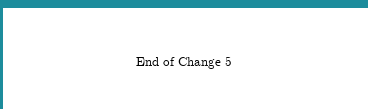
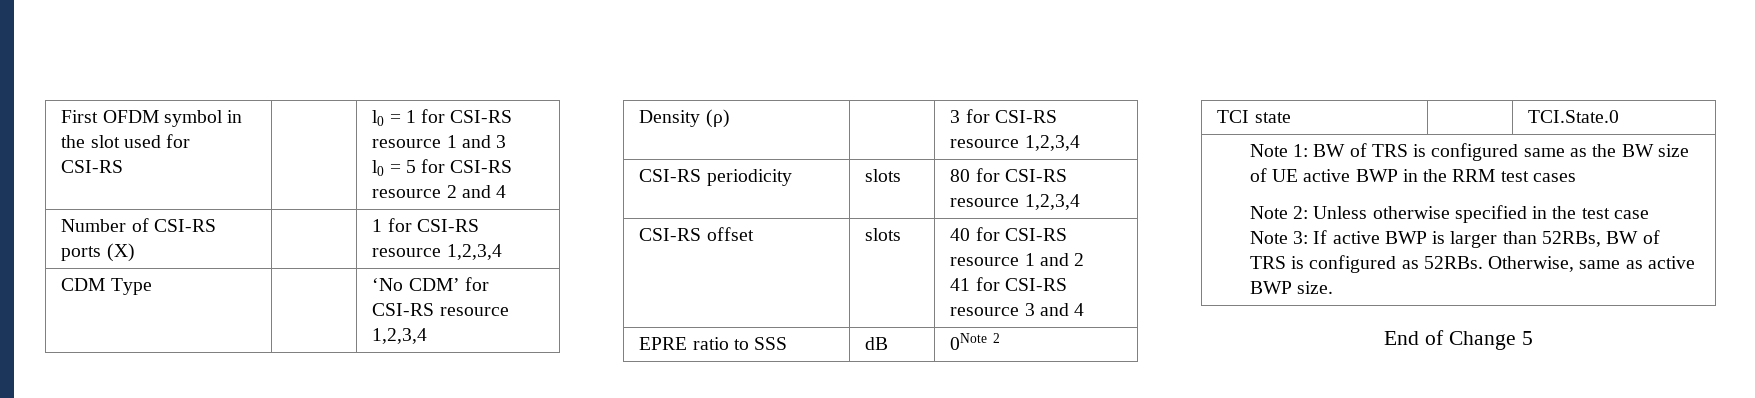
(136, 61) none -> [61,110,243,127] [61,134,191,148] [61,160,124,173] [372,109,513,126] [372,135,507,148] [372,159,513,176] [372,185,507,198] [61,218,216,232] [61,243,135,262] [372,218,479,232] [372,244,502,260] [61,278,152,295] [372,277,489,291] [372,303,509,316] [372,328,428,344] [639,109,730,128] [950,109,1057,123] [950,135,1080,151] [639,169,792,186] [865,169,902,182] [950,168,1067,182] [950,194,1080,210] [639,227,754,241] [865,228,902,241] [950,227,1067,241] [950,253,1085,266] [950,277,1067,291] [950,303,1085,316] [639,337,788,350] [865,337,889,350] [950,333,1000,350] [1217,110,1291,123] [1528,110,1620,123] [1249,143,1689,161] [1249,168,1576,182] [1249,205,1649,223] [1249,230,1660,248] [1249,255,1695,273] [1249,281,1334,294] First OFDM symbol in the slot used for CSI-RS | | l0 = 1 for CSI-RS resource 1 and 3 // l0 = 5 for CSI-RS resource 2 and 4 // Number of CSI-RS ports (X) | | 1 for CSI-RS resource 1,2,3,4 // CDM Type | | ‘No CDM’ for CSI-RS resource 1,2,3,4 // Density (ρ) | | 3 for CSI-RS resource 1,2,3,4 // CSI-RS periodicity | slots | 80 for CSI-RS resource 1,2,3,4 // CSI-RS offset | slots | 40 for CSI-RS resource 1 and 2 // 41 for CSI-RS resource 3 and 4 // EPRE ratio to SSS | dB | 0Note 2 // TCI state | | TCI.State.0 // Note 1: BW of TRS is configured same as the BW size of UE active BWP in the RRM test cases // Note 2: Unless otherwise specified in the test case // Note 3: If active BWP is larger than 52RBs, BW of TRS is configured as 52RBs. Otherwise, same as active BWP size. //

